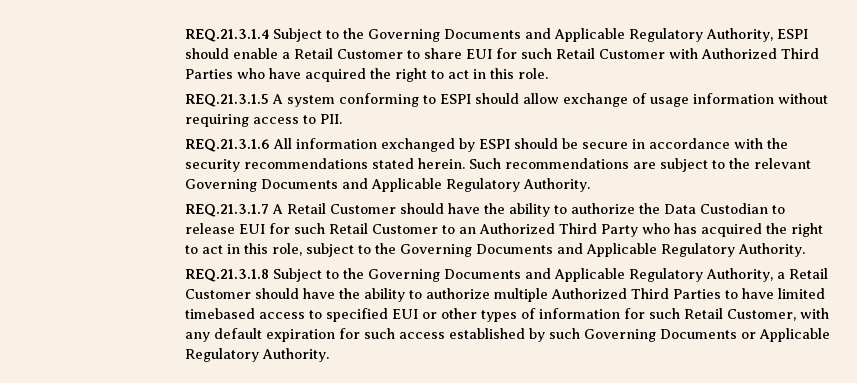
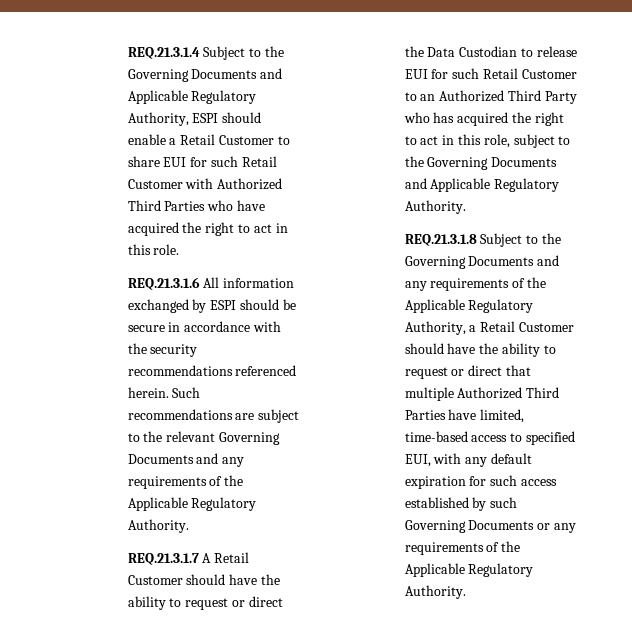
[185,93,829,107] [185,114,343,127] // REQ.21.3.1.5 A system conforming to ESPI should allow exchange of usage information without requiring access to PII. -> (180, 249) none
[372,158,415,169] stated -> [235,365,297,376] referenced
(369, 183) none -> [222,457,245,467] [127,475,244,489] any requirements of the
[571,203,636,214] authorize -> [185,596,283,610] request or direct
(552, 273) none -> [404,277,547,291] any requirements of the
[426,288,826,302] [185,308,797,322] authorize multiple Authorized Third Parties to have limited timebased access to specified EUI or other types of information for such Retail Customer, -> [404,365,532,379] [404,387,560,401] [404,409,525,423] [404,431,576,445] [404,454,431,467] request or direct that multiple Authorized Third Parties have limited, time-based access to specified EUI,
(757, 335) none -> [554,523,577,533] [404,541,521,555] any requirements of the

